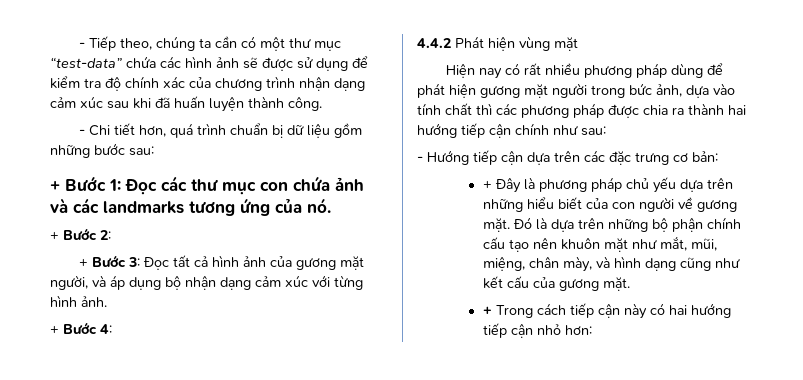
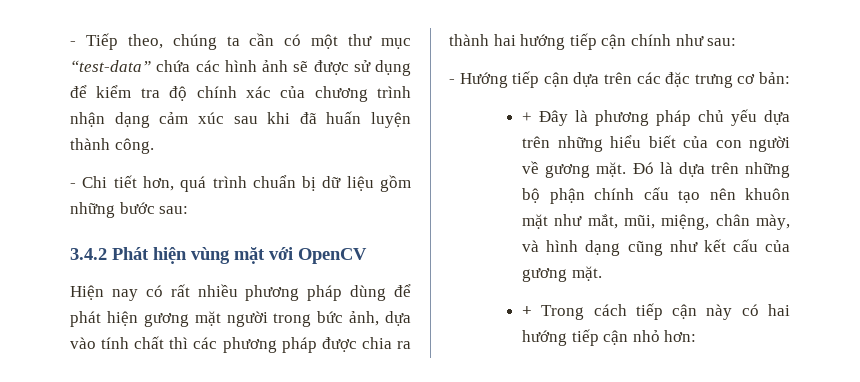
[50,176,364,195] [50,198,331,216] [50,228,111,240] [78,255,364,270] [50,275,363,290] [50,295,107,307] [50,322,112,334] [417,38,451,48] + Bước 1: Đọc các thư mục con chứa ảnh và các landmarks tương ứng của nó. // + Bước 2: // + Bước 3: Đọc tất cả hình ảnh của gương mặt người, và áp dụng bộ nhận dạng cảm xúc với từng hình ảnh. // + Bước 4: // 4.4.2 -> [70,248,107,260] 3.4.2
(578, 44) none -> [269,247,367,264] với OpenCV

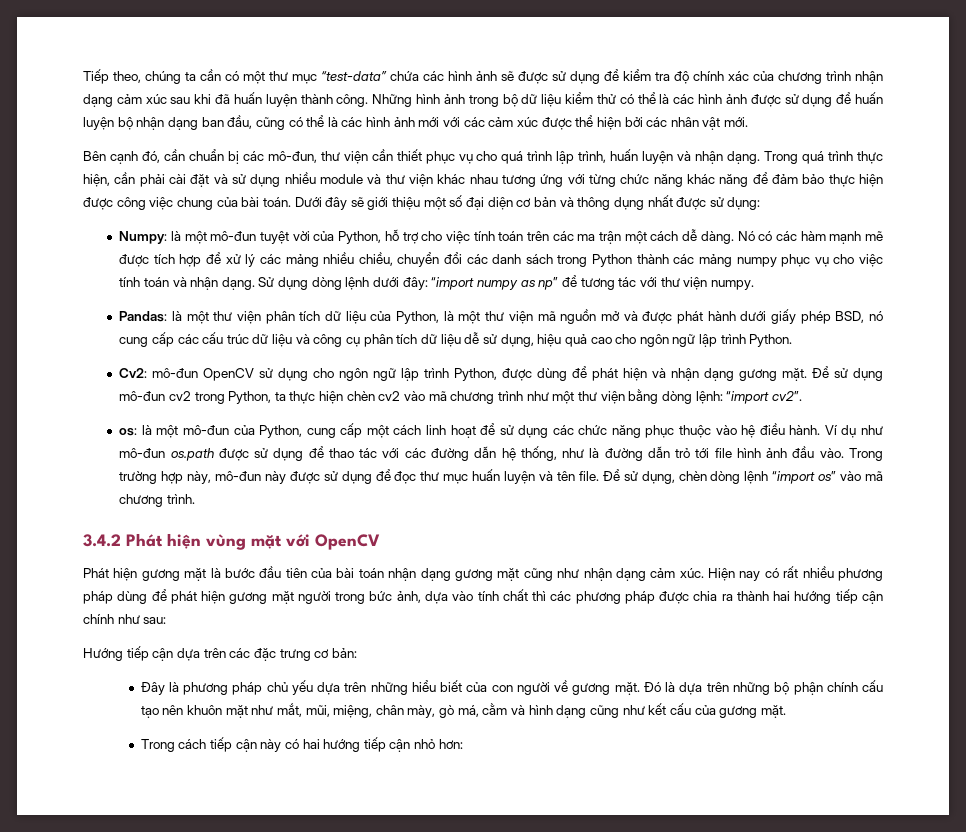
[70,41,76,46] - -> (83, 76) none
[70,175,411,192] [70,202,189,218] // - Chi tiết hơn, quá trình chuẩn bị dữ liệu gồm những bước sau: -> [372,92,883,107] [83,115,749,130] [83,149,883,164] [83,172,884,187] [83,195,761,210] [119,229,884,244] [119,252,883,267] [119,275,754,290] [119,309,884,324] [119,332,793,347] [119,366,884,381] [119,389,802,404] [119,423,883,438] [119,446,884,461] [119,469,883,484] [119,494,195,507] Những hình ảnh trong bộ dữ liệu kiểm thử có thể là các hình ảnh được sử dụng để huấn luyện bộ nhận dạng ban đầu, cũng có thể là các hình ảnh mới với các cảm xúc được thể hiện bởi các nhân vật mới. // Bên cạnh đó, cần chuẩn bị các mô-đun, thư viện cần thiết phục vụ cho quá trình lập trình, huấn luyện và nhận dạng. Trong quá trình thực hiện, cần phải cài đặt và sử dụng nhiều module và thư viện khác nhau tương ứng với từng chức năng khác năng để đảm bảo thực hiện được công việc chung của bài toán. Dưới đây sẽ giới thiệu một số đại diện cơ bản và thông dụng nhất được sử dụng: // Numpy: là một mô-đun tuyệt vời của Python, hỗ trợ cho việc tính toán trên các ma trận một cách dễ dàng. Nó có các hàm mạnh mẽ được tích hợp để xử lý các mảng nhiều chiều, chuyển đổi các danh sách trong Python thành các mảng numpy phục vụ cho việc tính toán và nhận dạng. Sử dụng dòng lệnh dưới đây: “import numpy as np” để tương tác với thư viện numpy. // Pandas: là một thư viện phân tích dữ liệu của Python, là một thư viện mã nguồn mở và được phát hành dưới giấy phép BSD, nó cung cấp các cấu trúc dữ liệu và công cụ phân tích dữ liệu dễ sử dụng, hiệu quả cao cho ngôn ngữ lập trình Python. // Cv2: mô-đun OpenCV sử dụng cho ngôn ngữ lập trình Python, được dùng để phát hiện và nhận dạng gương mặt. Để sử dụng mô-đun cv2 trong Python, ta thực hiện chèn cv2 vào mã chương trình như một thư viện bằng dòng lệnh: “import cv2”. // os: là một mô-đun của Python, cung cấp một cách linh hoạt để sử dụng các chức năng phục thuộc vào hệ điều hành. Ví dụ như mô-đun os.path được sử dụng để thao tác với các đường dẫn hệ thống, như là đường dẫn trỏ tới file hình ảnh đầu vào. Trong trường hợp này, mô-đun này được sử dụng để đọc thư mục huấn luyện và tên file. Để sử dụng, chèn dòng lệnh “import os” vào mã chương trình.
(367, 256) none -> [83,566,704,581] Phát hiện gương mặt là bước đầu tiên của bài toán nhận dạng gương mặt cũng như nhận dạng cảm xúc.
[449,79,455,84] - -> (167, 620) none
[522,112,533,122] + -> (357, 653) none
(790, 222) none -> [439,703,508,718] gò má, cằm
[522,306,533,316] + -> (786, 711) none

